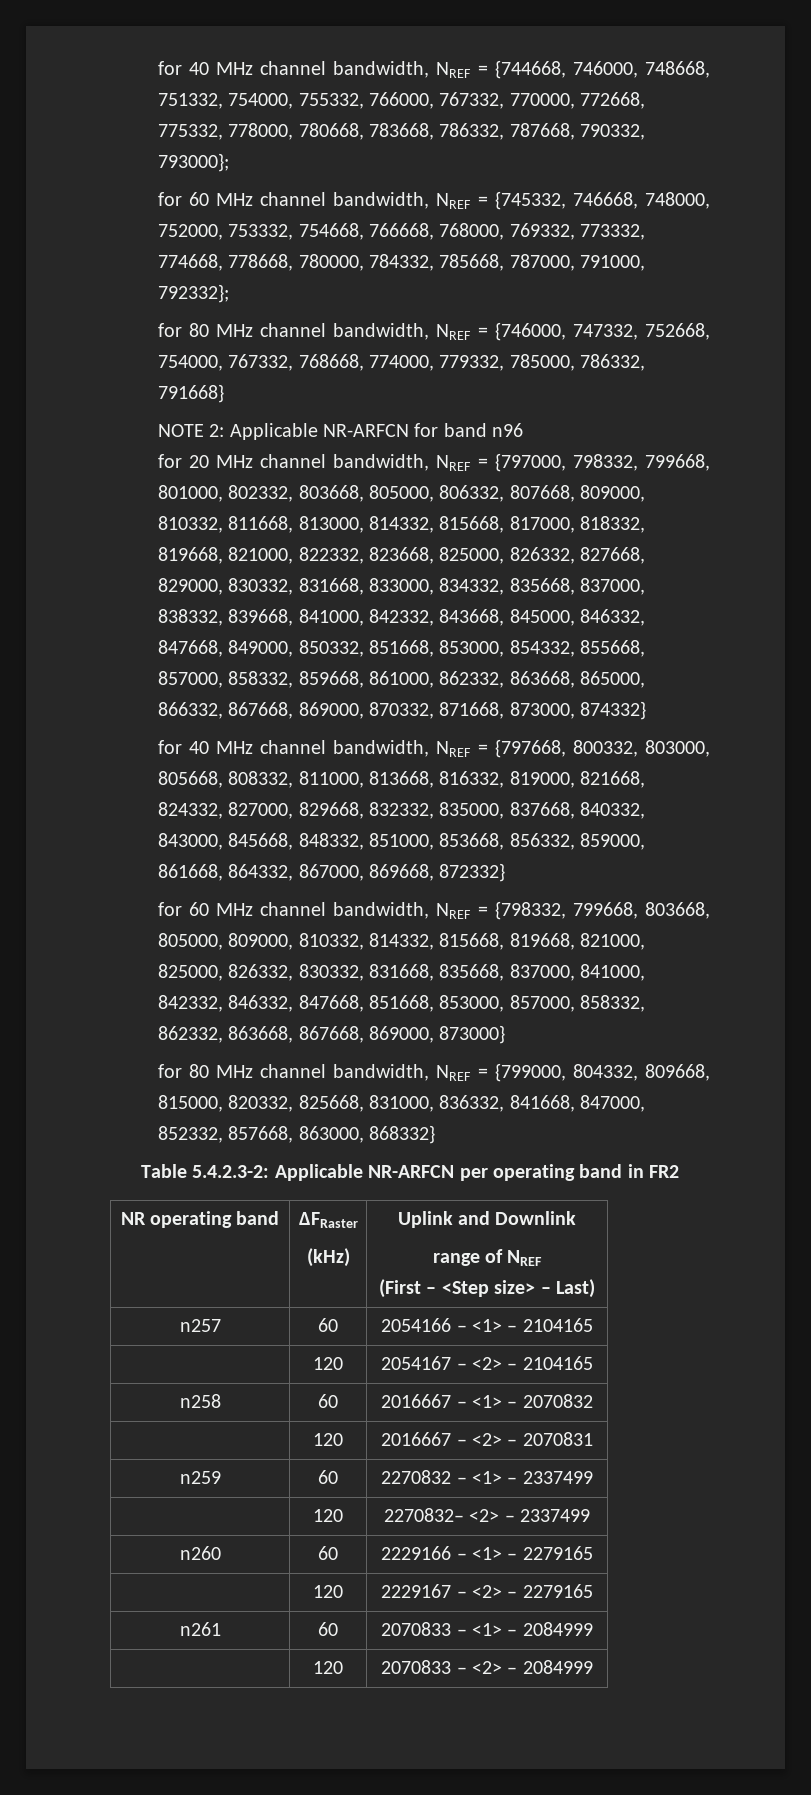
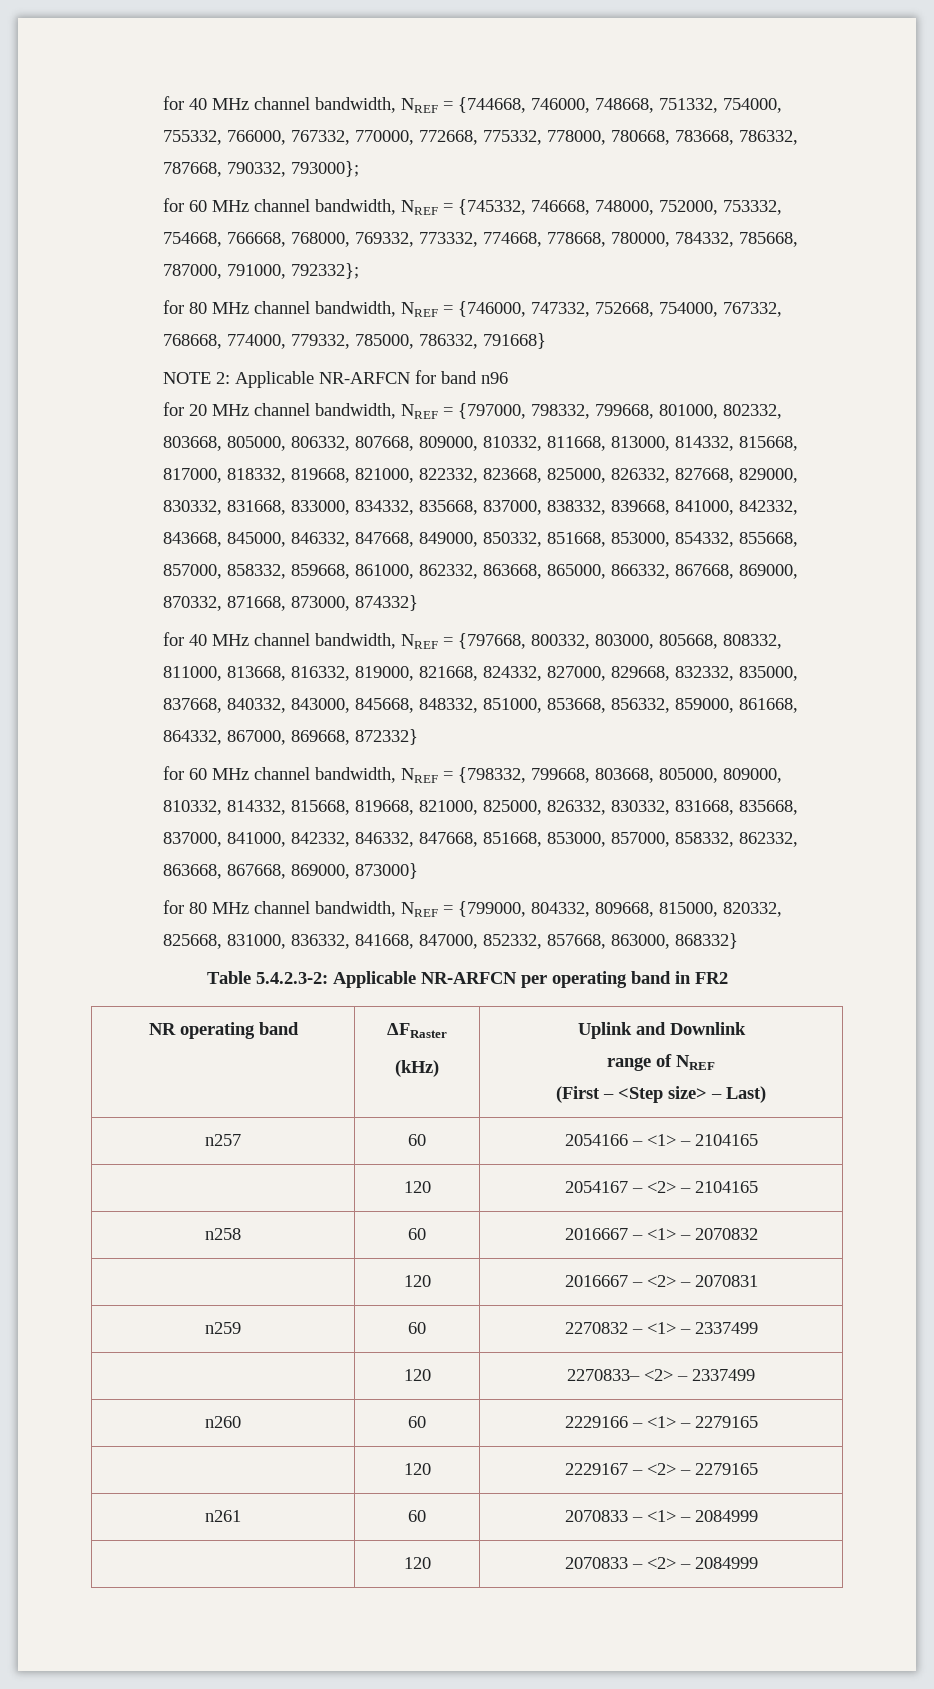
[383,1508,464,1522] 2270832– -> [567,1369,640,1381] 2270833–

